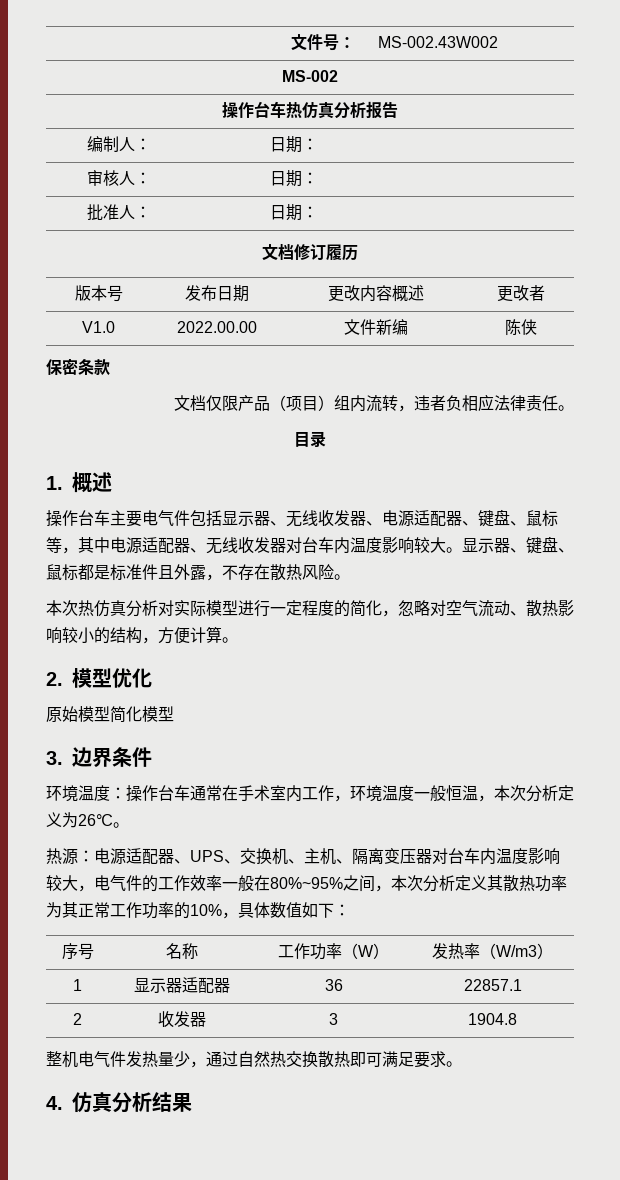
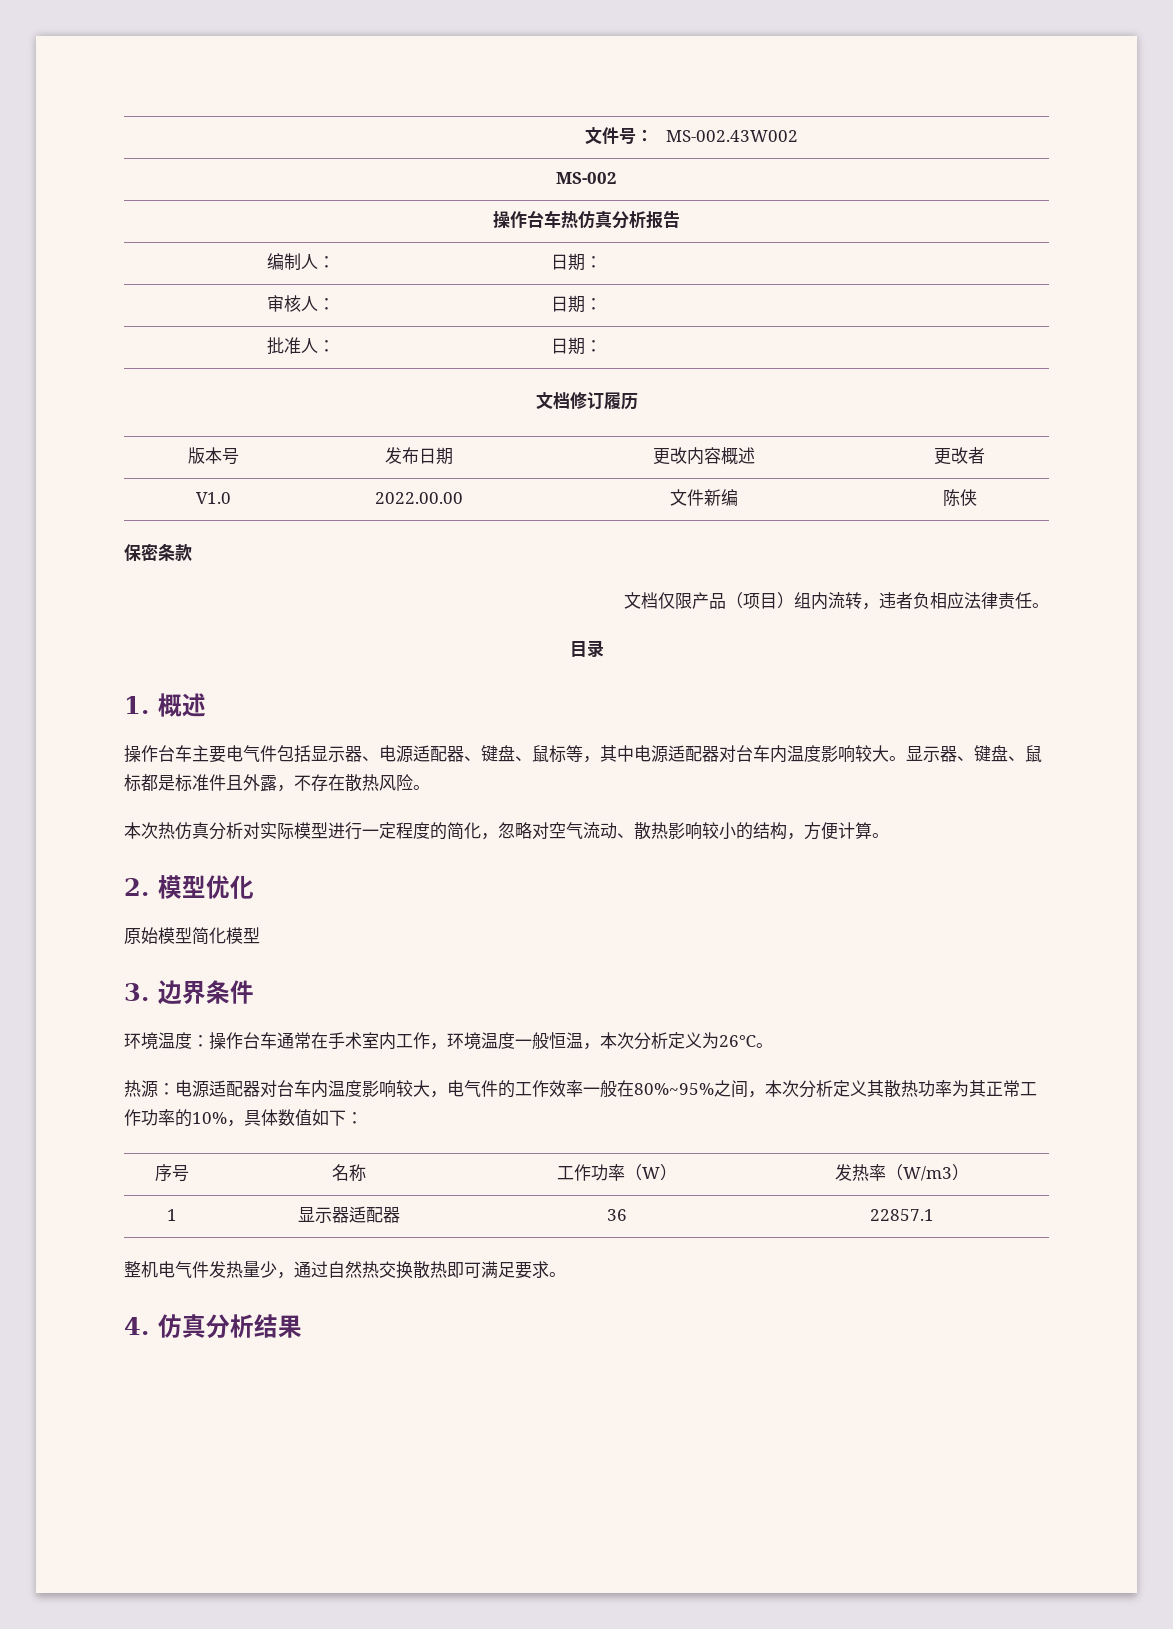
[286,510,382,527] 无线收发器、 -> (379, 758) none
[190,537,286,554] 、无线收发器 -> (719, 754) none
[174,848,432,865] 、UPS、交换机、主机、隔离变压器 -> (260, 1089) none
[73,1013,82,1025] [158,1011,206,1028] [329,1013,338,1025] [468,1013,517,1025] // 2 | 收发器 | 3 | 1904.8 -> (934, 1215) none

